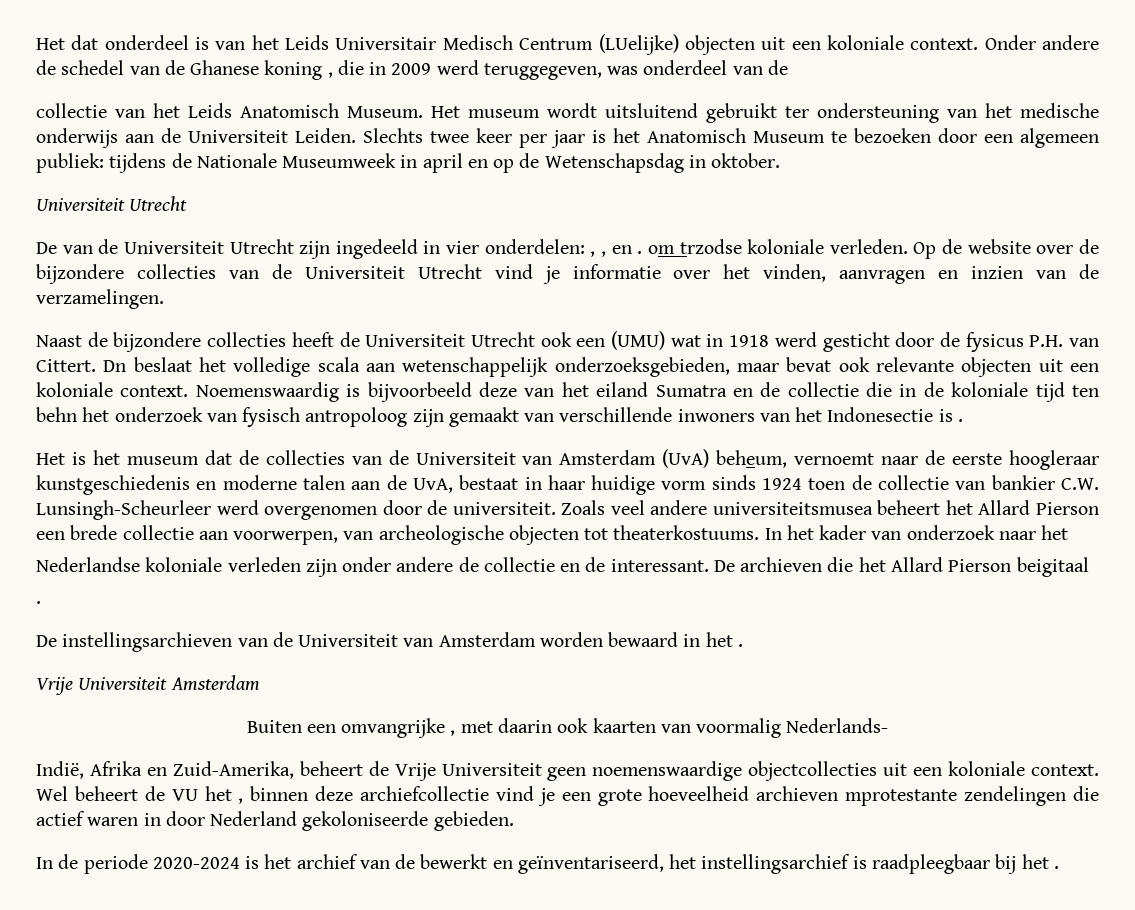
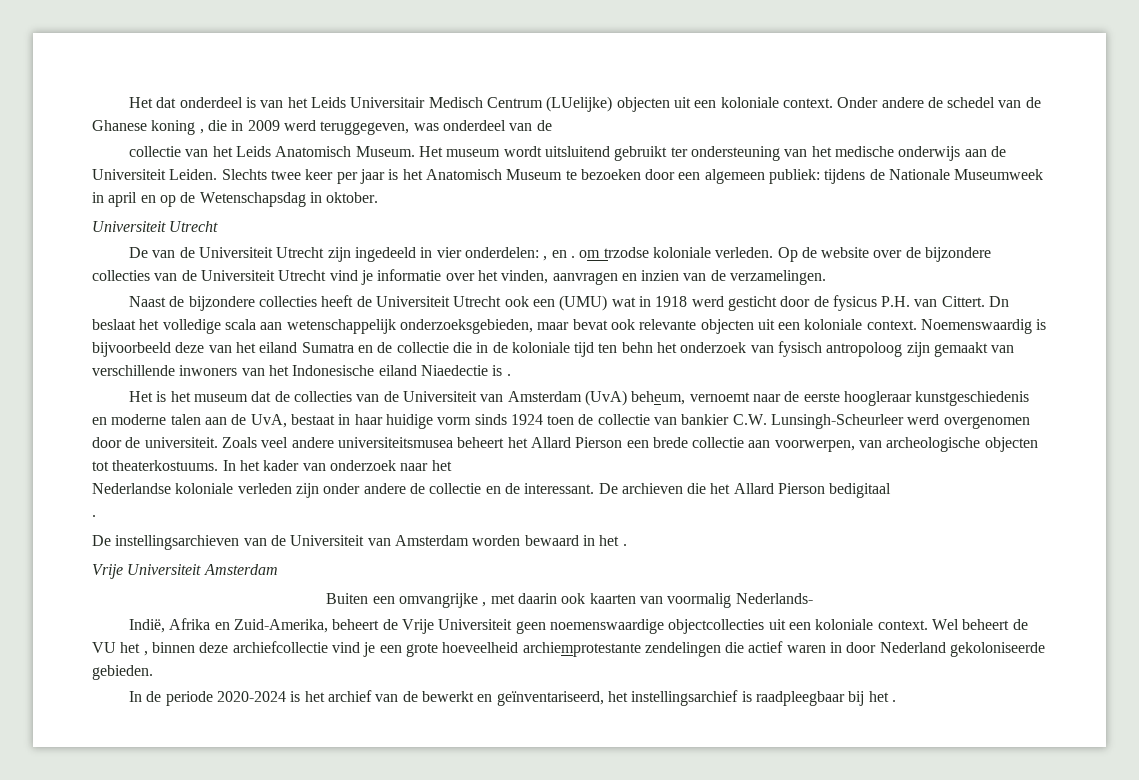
[601,251,606,257] , -> (548, 258) none
[827,407,934,422] Indonesectie -> [292,365,488,376] Indonesische eiland Niaedectie
[1016,557,1089,577] beigitaal -> [829,483,892,498] bedigitaal
[756,786,958,806] archieven mprotestante -> [522,642,641,657] archiemprotestante

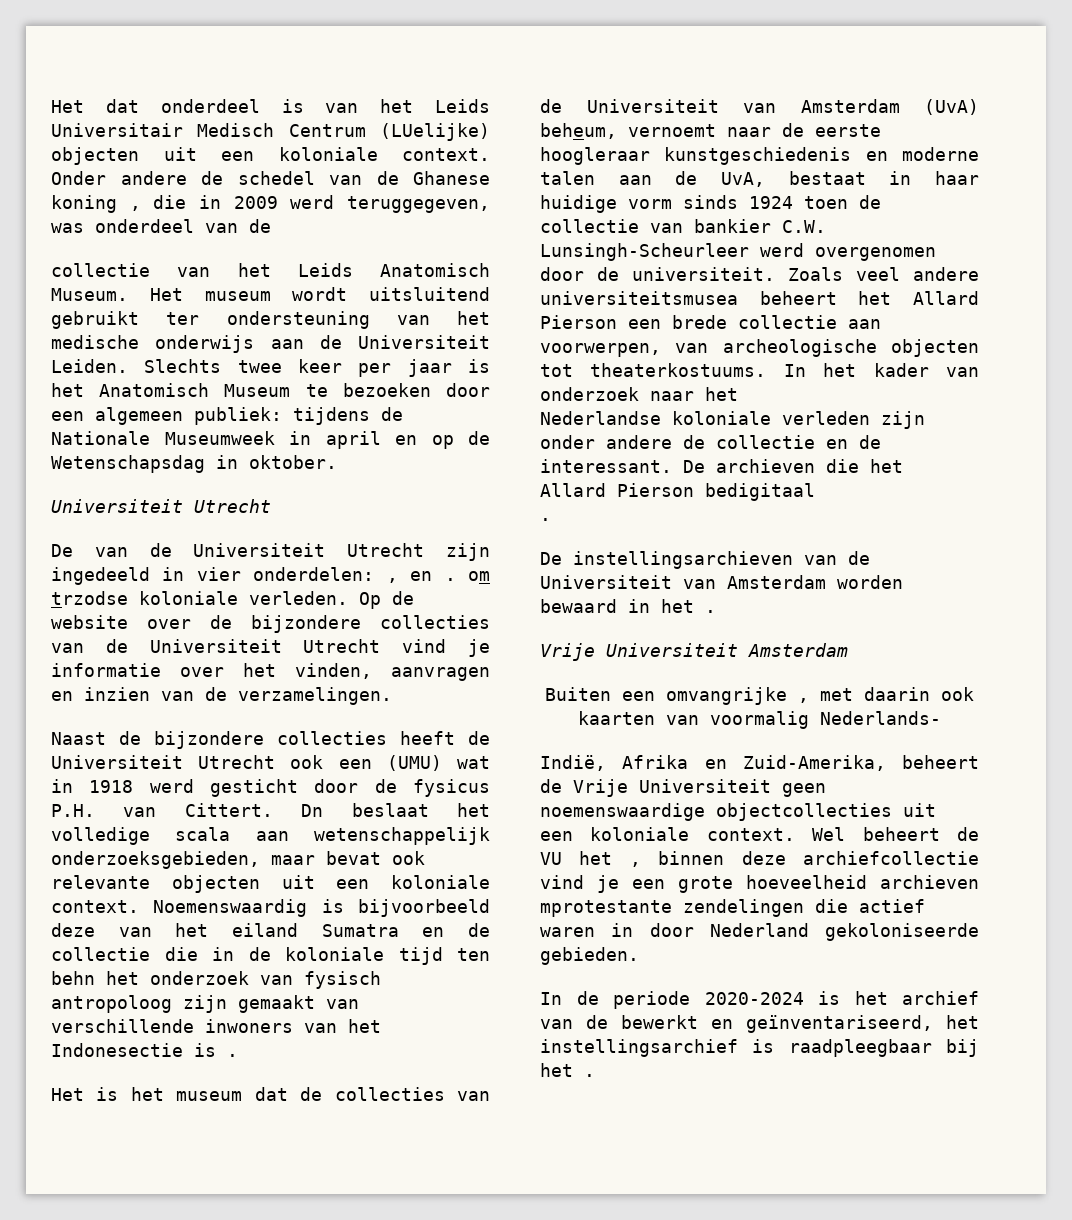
[292,365,488,376] Indonesische eiland Niaedectie -> [51,1043,183,1057] Indonesectie
[522,642,641,657] archiemprotestante -> [880,875,979,889] [540,900,672,917] archieven mprotestante

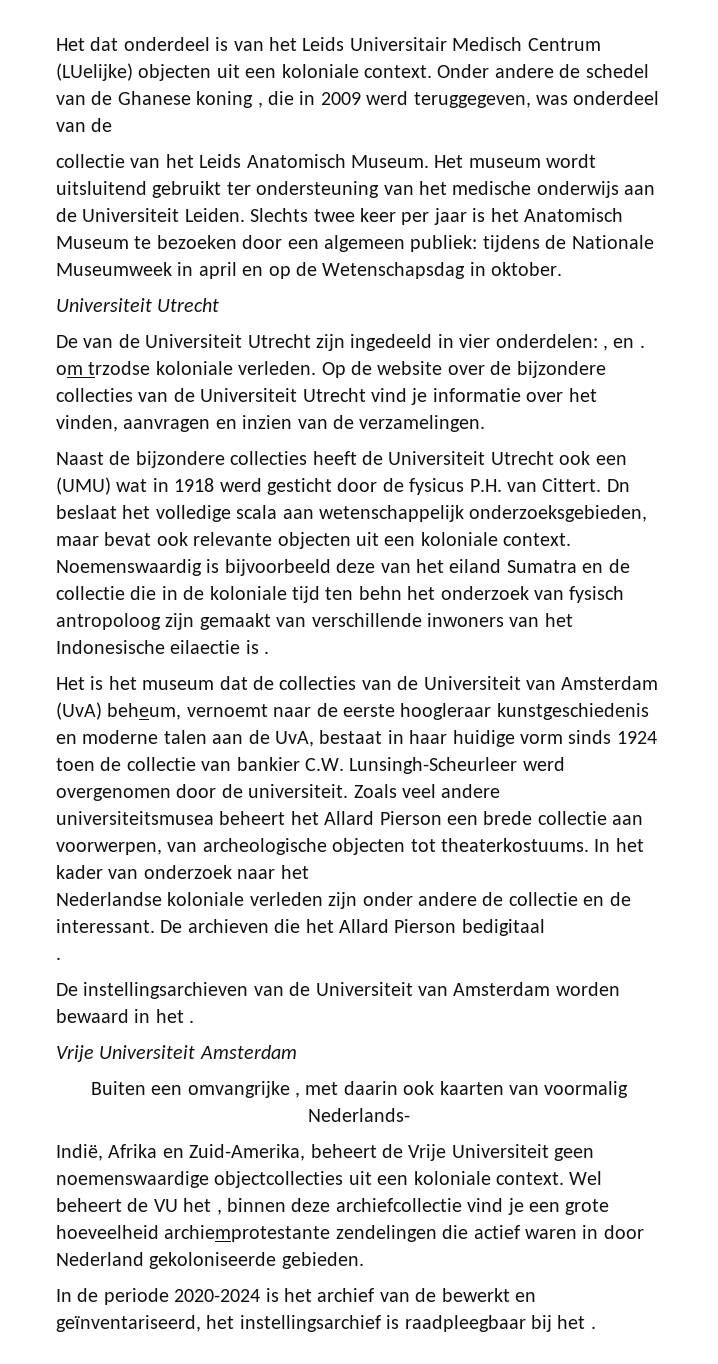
[51,1043,183,1057] Indonesectie -> [56,640,241,654] Indonesische eilaectie
[880,875,979,889] [540,900,672,917] archieven mprotestante -> [164,1225,331,1242] archiemprotestante

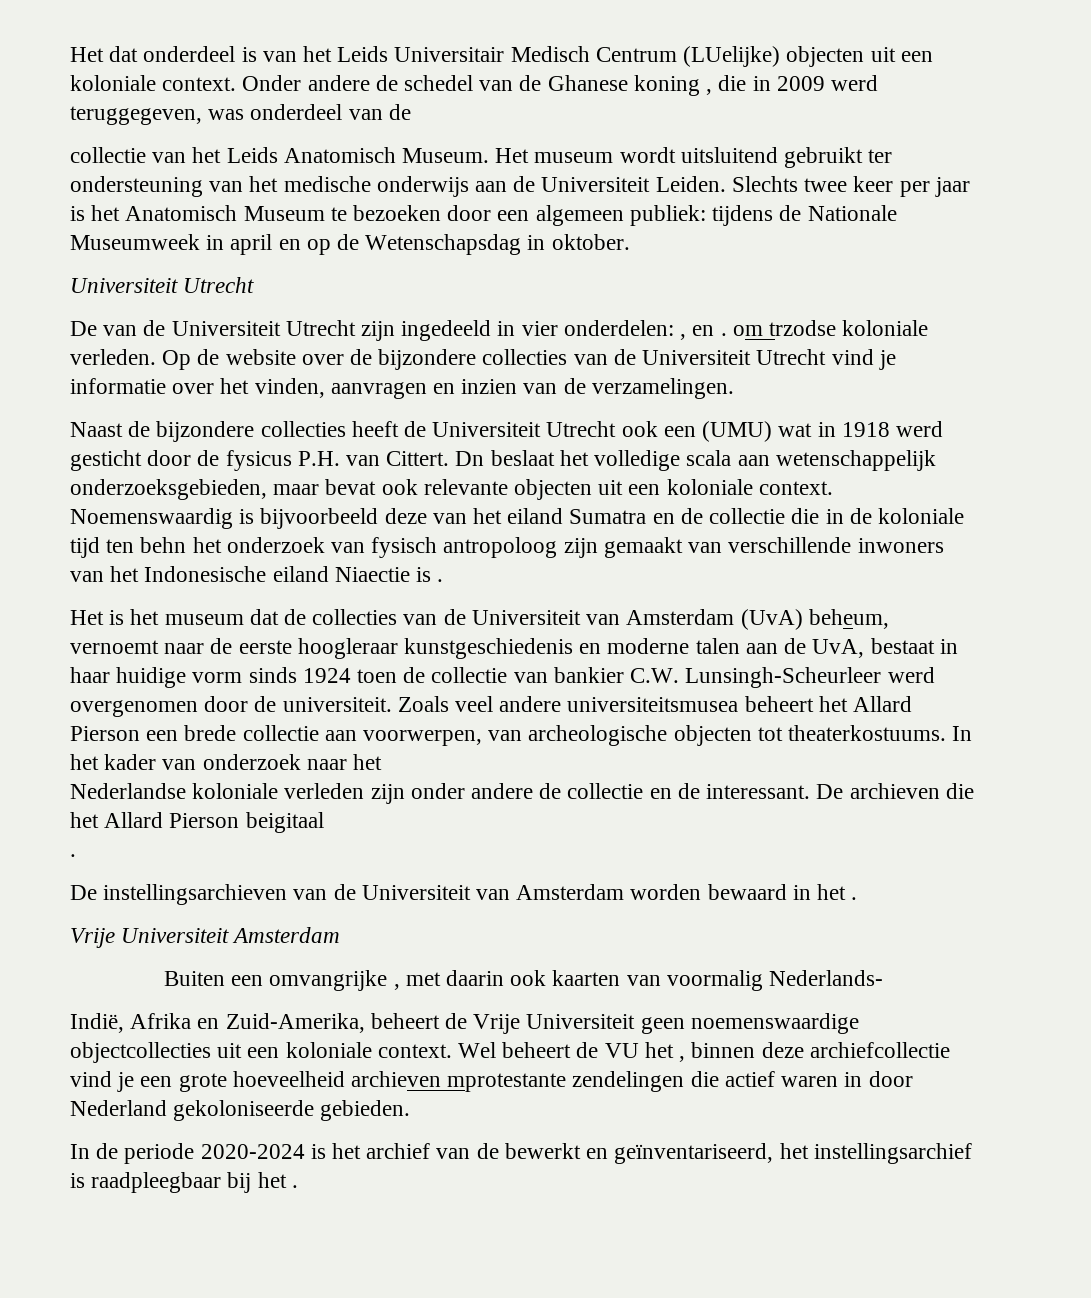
[170,640,241,654] eilaectie -> [272,566,410,582] eiland Niaectie
[461,919,545,936] bedigitaal -> [245,812,324,833] beigitaal
[164,1225,331,1242] archiemprotestante -> [351,1071,567,1092] archieven mprotestante

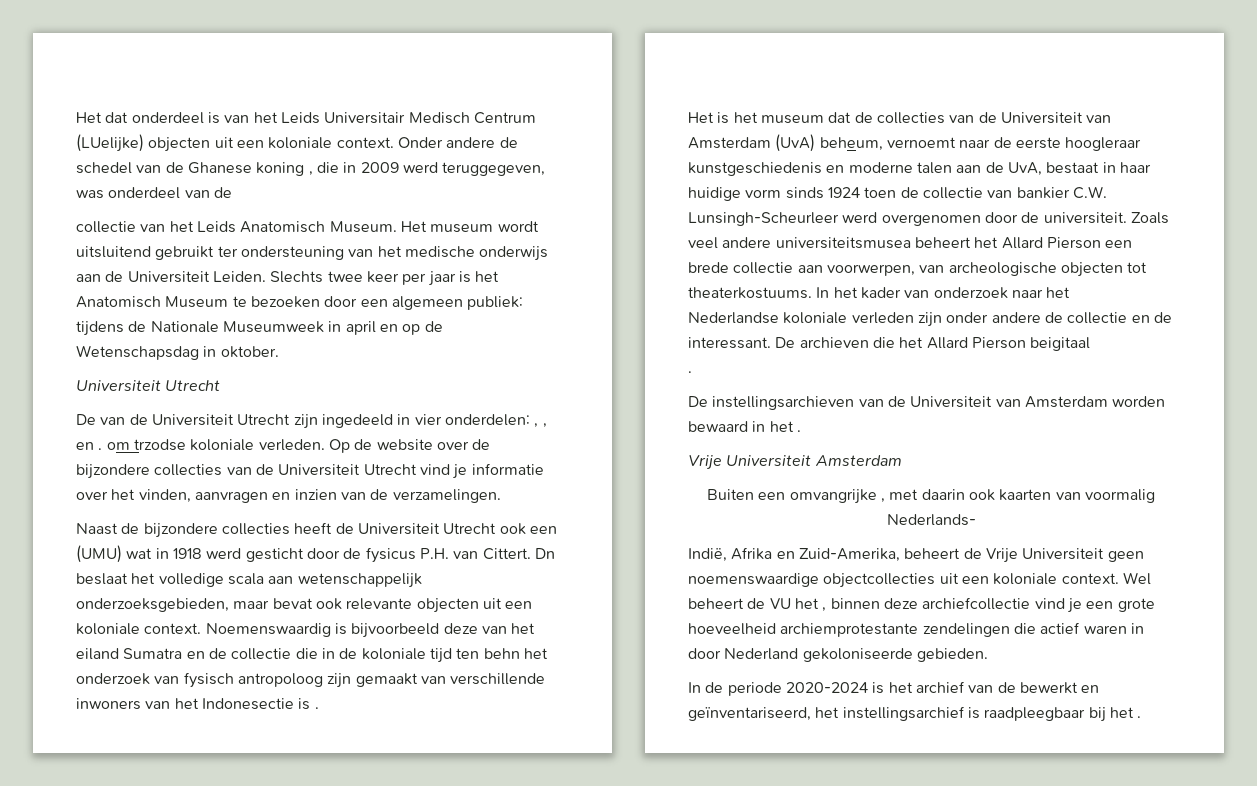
(687, 337) none -> [542,423,547,428] ,
[144,566,410,582] Indonesische eiland Niaectie -> [201,698,294,710] Indonesectie
[351,1071,567,1092] archieven mprotestante -> [780,623,919,637] archiemprotestante

